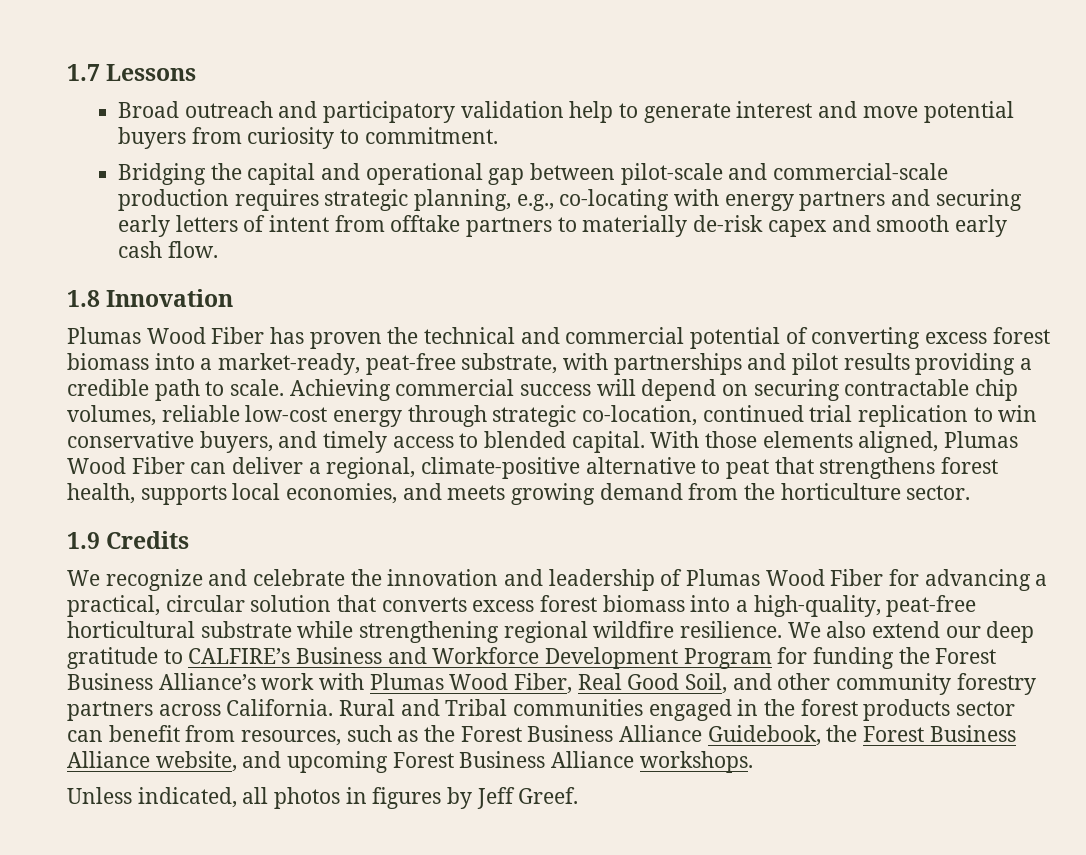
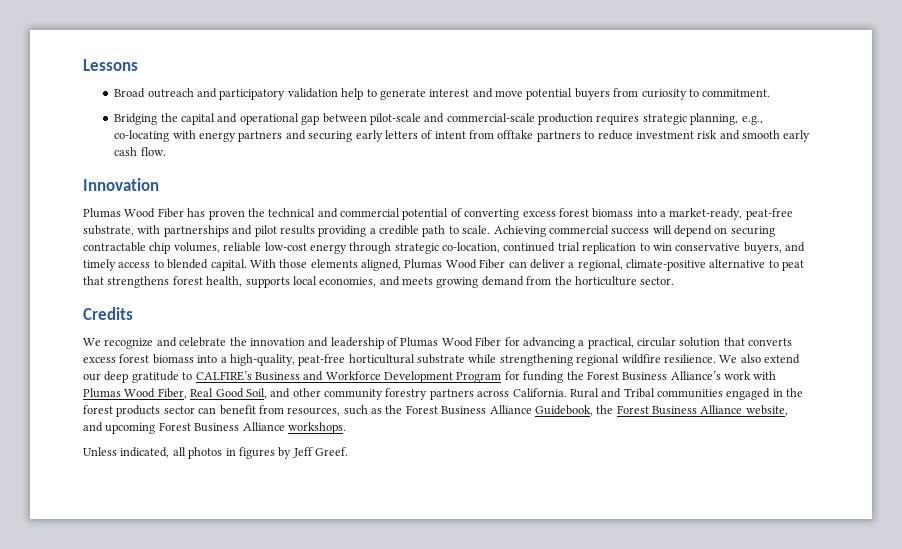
[67,64,100,81] 1.7 -> (83, 65) none
[582,215,827,237] materially de‑risk capex -> [597,130,718,140] reduce investment risk
[67,290,100,307] 1.8 -> (166, 151) none
[67,532,100,549] 1.9 -> (675, 281) none

